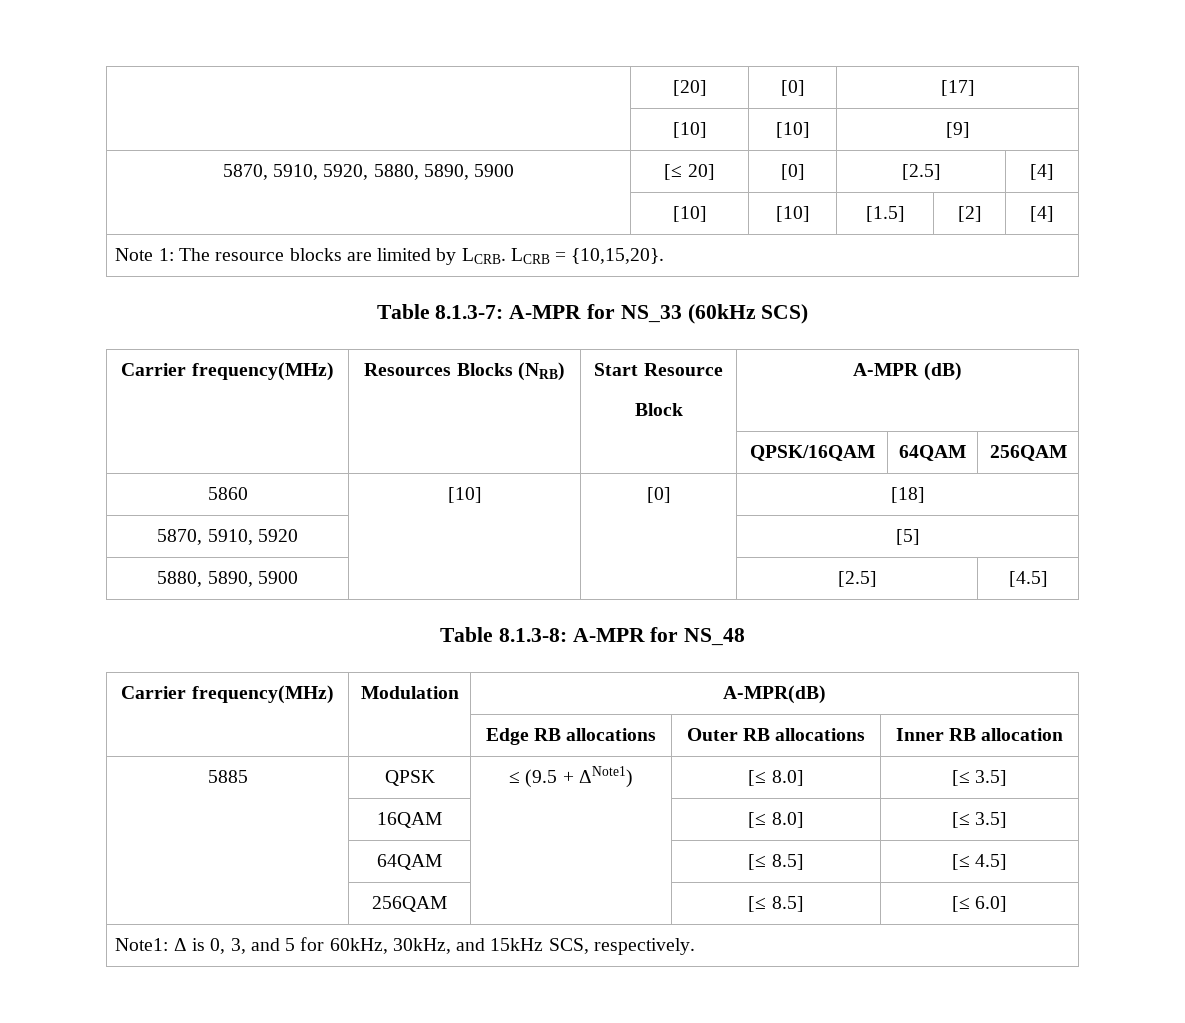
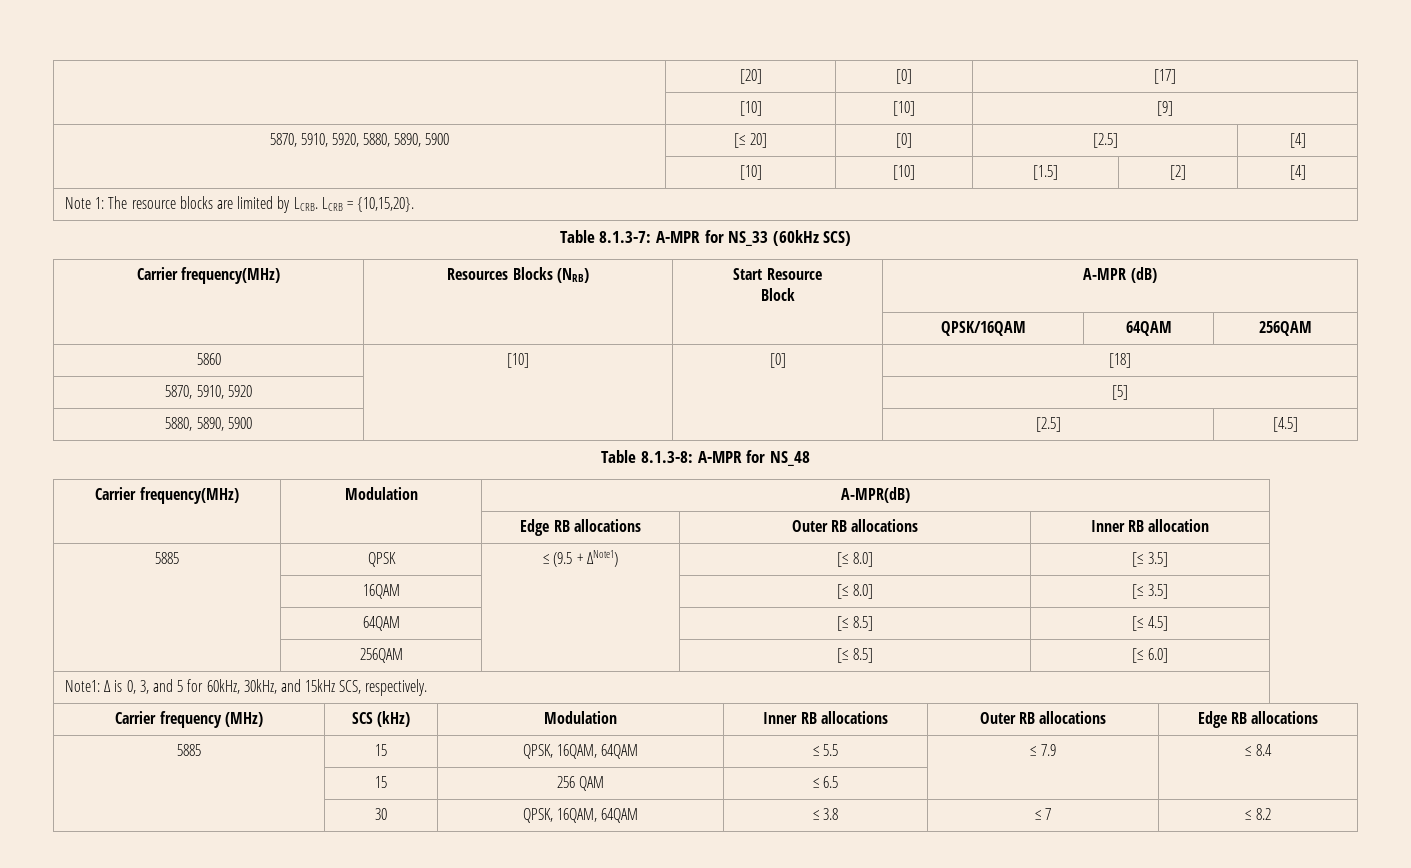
(695, 946) none -> [115,711,263,728] [351,711,411,727] [544,711,617,724] [763,711,888,724] [979,711,1107,724] [1197,711,1319,728] [177,744,201,756] [375,744,387,756] [522,744,639,759] [812,744,839,756] [1030,744,1056,756] [1245,744,1272,756] [375,776,387,788] [556,776,605,791] [812,776,839,788] [375,808,387,820] [522,808,639,823] [812,808,839,820] [1034,808,1052,820] [1245,808,1271,820] // Carrier frequency (MHz) | SCS (kHz) | Modulation | Inner RB allocations | Outer RB allocations | Edge RB allocations // 5885 | 15 | QPSK, 16QAM, 64QAM | ≤ 5.5 | ≤ 7.9 | ≤ 8.4 // | 15 | 256 QAM | ≤ 6.5 | | // | 30 | QPSK, 16QAM, 64QAM | ≤ 3.8 | ≤ 7 | ≤ 8.2

